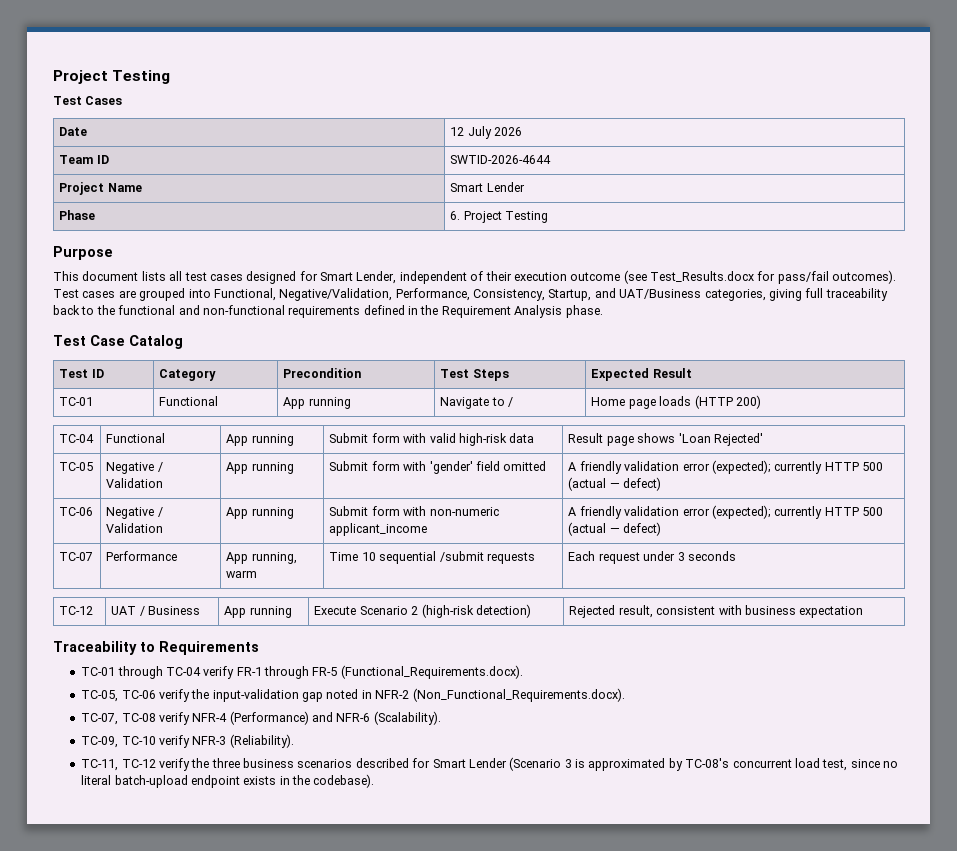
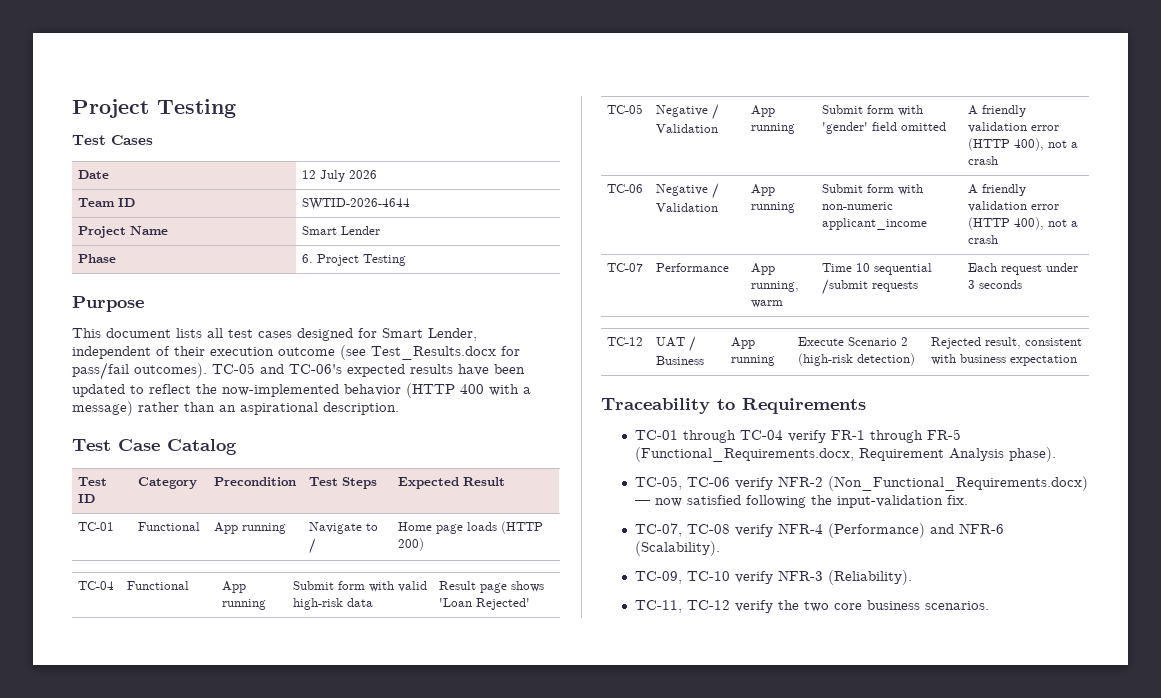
[53,288,888,301] [53,305,603,318] Test cases are grouped into Functional, Negative/Validation, Performance, Consistency, Startup, and UAT/Business categories, giving full traceability back to the functional and non-functional requirements defined in the Requirement Analysis phase. -> [212,363,525,377] [72,383,531,398] [72,401,399,416] TC-05 and TC-06's expected results have been updated to reflect the now-implemented behavior (HTTP 400 with a message) rather than an aspirational description.
[711,460,884,474] [568,477,662,491] (expected); currently HTTP 500 (actual — defect) -> [968,138,1079,151] [968,156,999,165] (HTTP 400), not a crash
[711,505,884,519] [568,522,662,536] (expected); currently HTTP 500 (actual — defect) -> [968,217,1079,230] [968,235,999,244] (HTTP 400), not a crash
[340,665,523,679] (Functional_Requirements.docx). -> [635,447,1057,462] (Functional_Requirements.docx, Requirement Analysis phase).
[191,688,625,702] the input-validation gap noted in NFR-2 (Non_Functional_Requirements.docx). -> [778,476,1089,491] [635,495,969,508] NFR-2 (Non_Functional_Requirements.docx) — now satisfied following the input-validation fix.
[211,757,898,771] [81,774,375,788] three business scenarios described for Smart Lender (Scenario 3 is approximated by TC-08's concurrent load test, since no literal batch-upload endpoint exists in the codebase). -> [804,600,990,612] two core business scenarios.

